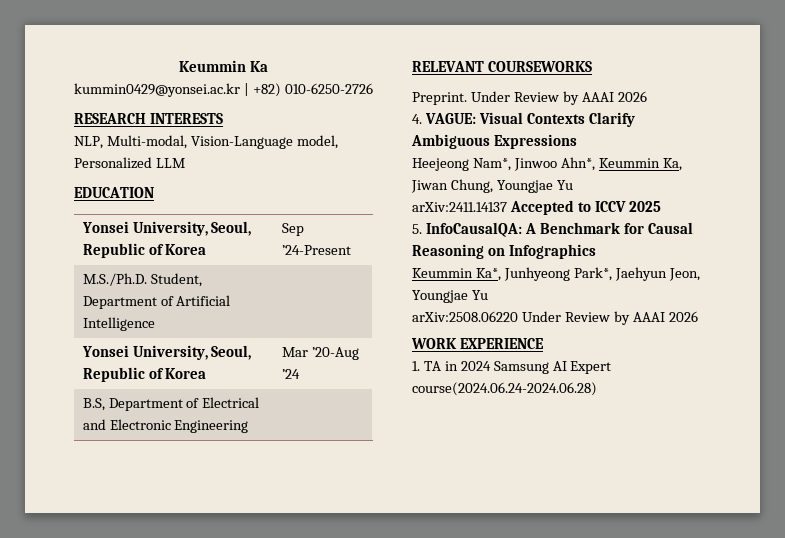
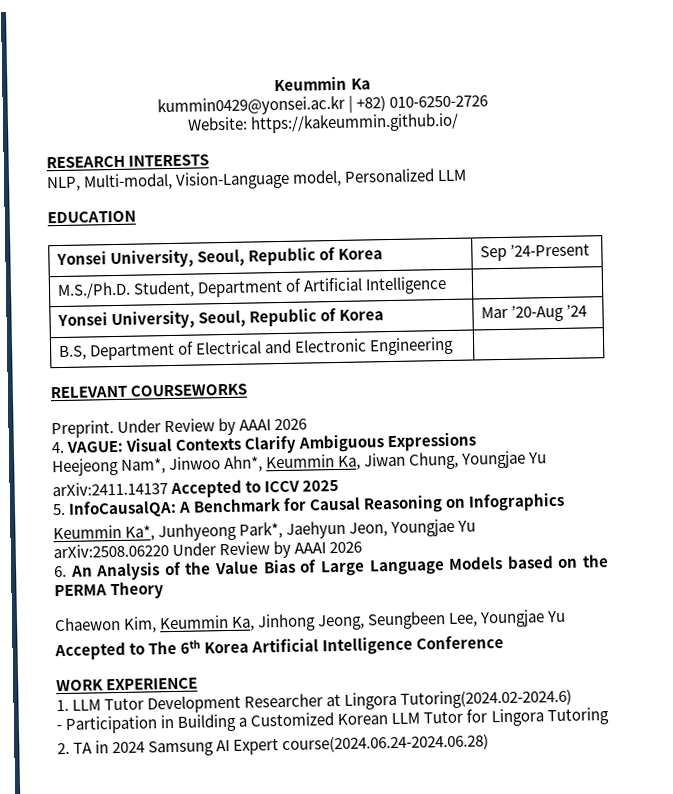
(373, 88) none -> [186,112,460,134] // Website: https://kakeummin.github.io/
[411,338,544,349] [412,361,420,371] WORK EXPERIENCE // 1. -> [54,554,610,581] [54,581,165,600] [54,609,567,633] [54,634,505,661] [56,677,199,692] [56,688,573,714] [56,707,609,734] [57,742,70,755] 6. An Analysis of the Value Bias of Large Language Models based on the PERMA Theory // Chaewon Kim, Keummin Ka, Jinhong Jeong, Seungbeen Lee, Youngjae Yu // Accepted to The 6th Korea Artificial Intelligence Conference // WORK EXPERIENCE // 1. LLM Tutor Development Researcher at Lingora Tutoring(2024.02-2024.6) // - Participation in Building a Customized Korean LLM Tutor for Lingora Tutoring // 2.

